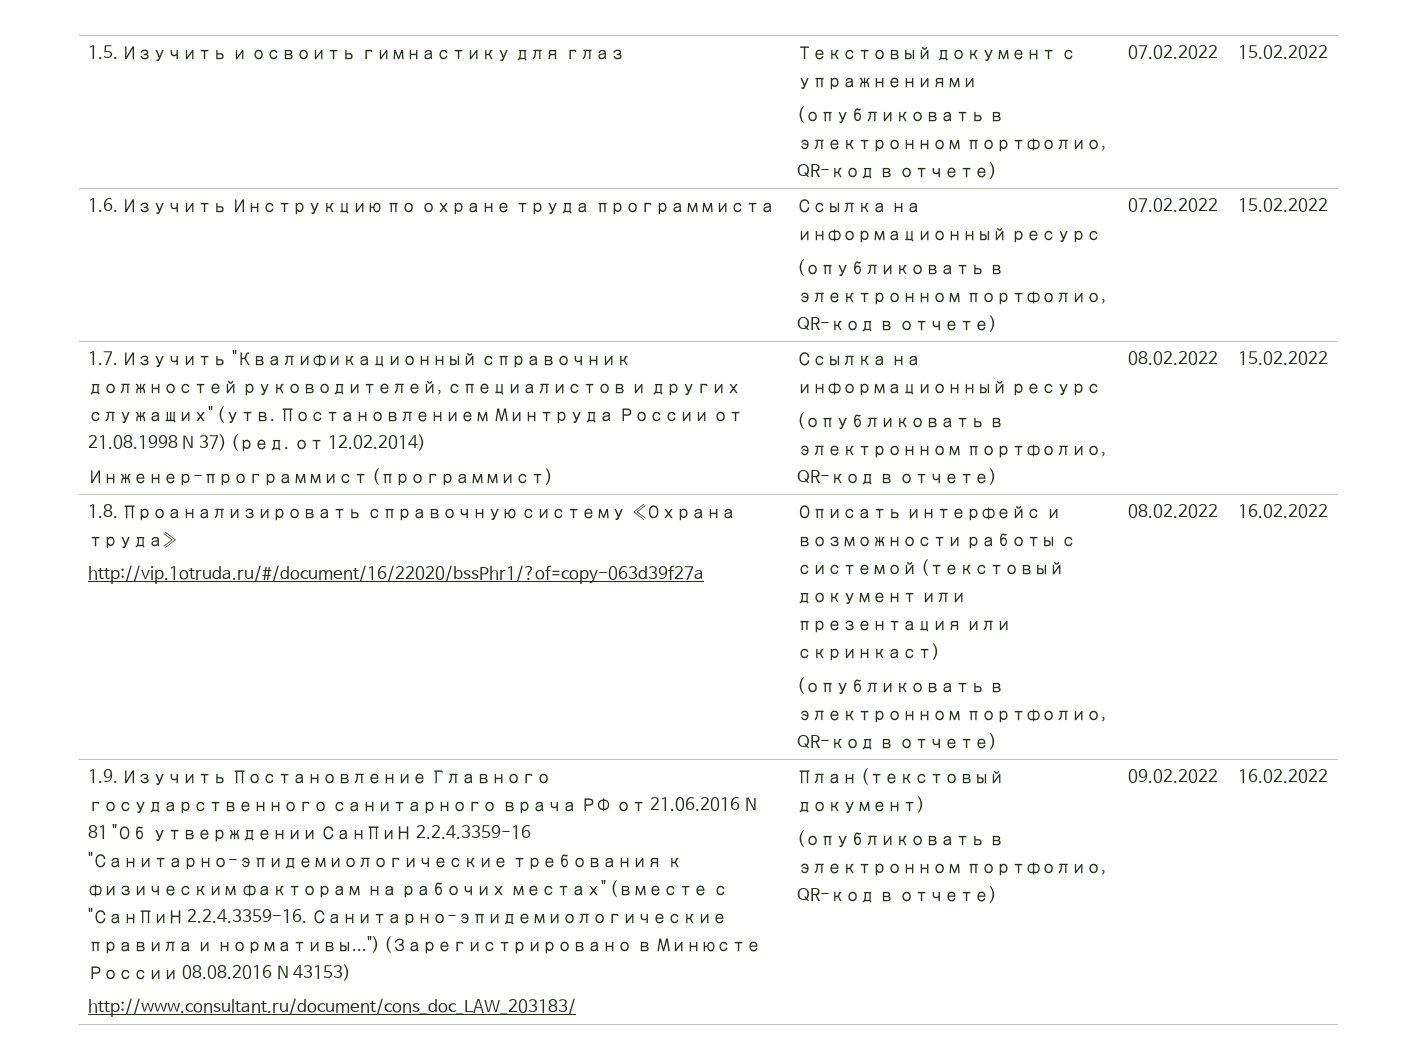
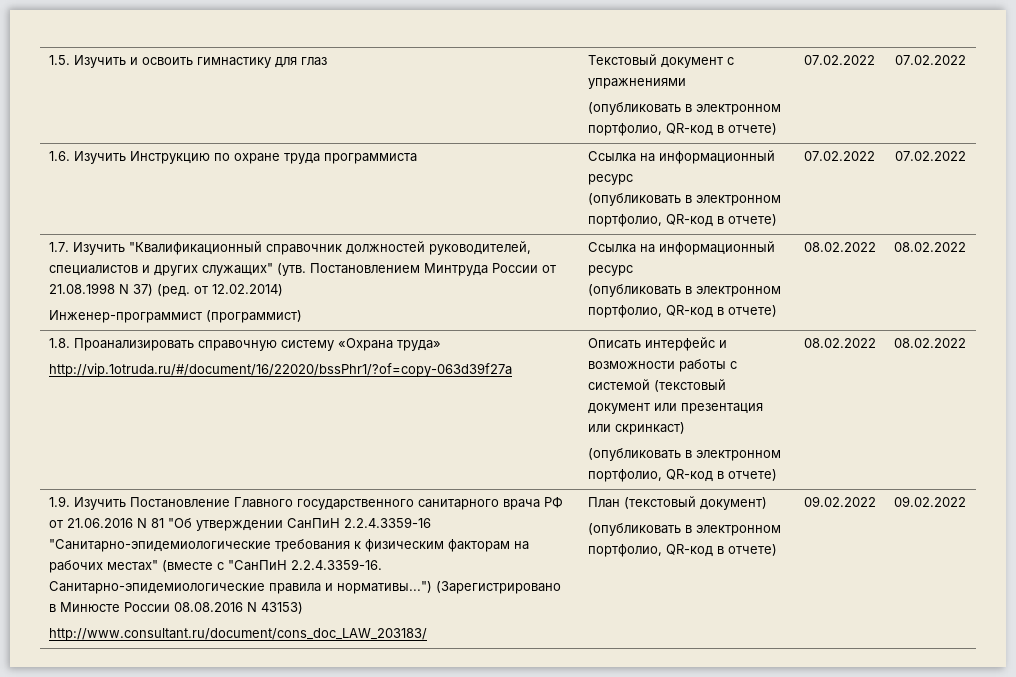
[1237,45,1328,59] 15.02.2022 -> [894,55,966,65] 07.02.2022
[1237,198,1328,212] 15.02.2022 -> [894,151,966,161] 07.02.2022
[1237,351,1328,365] 15.02.2022 -> [894,242,966,252] 08.02.2022
[1237,504,1328,518] 16.02.2022 -> [894,338,966,348] 08.02.2022
[1237,769,1328,783] 16.02.2022 -> [894,496,966,507] 09.02.2022

